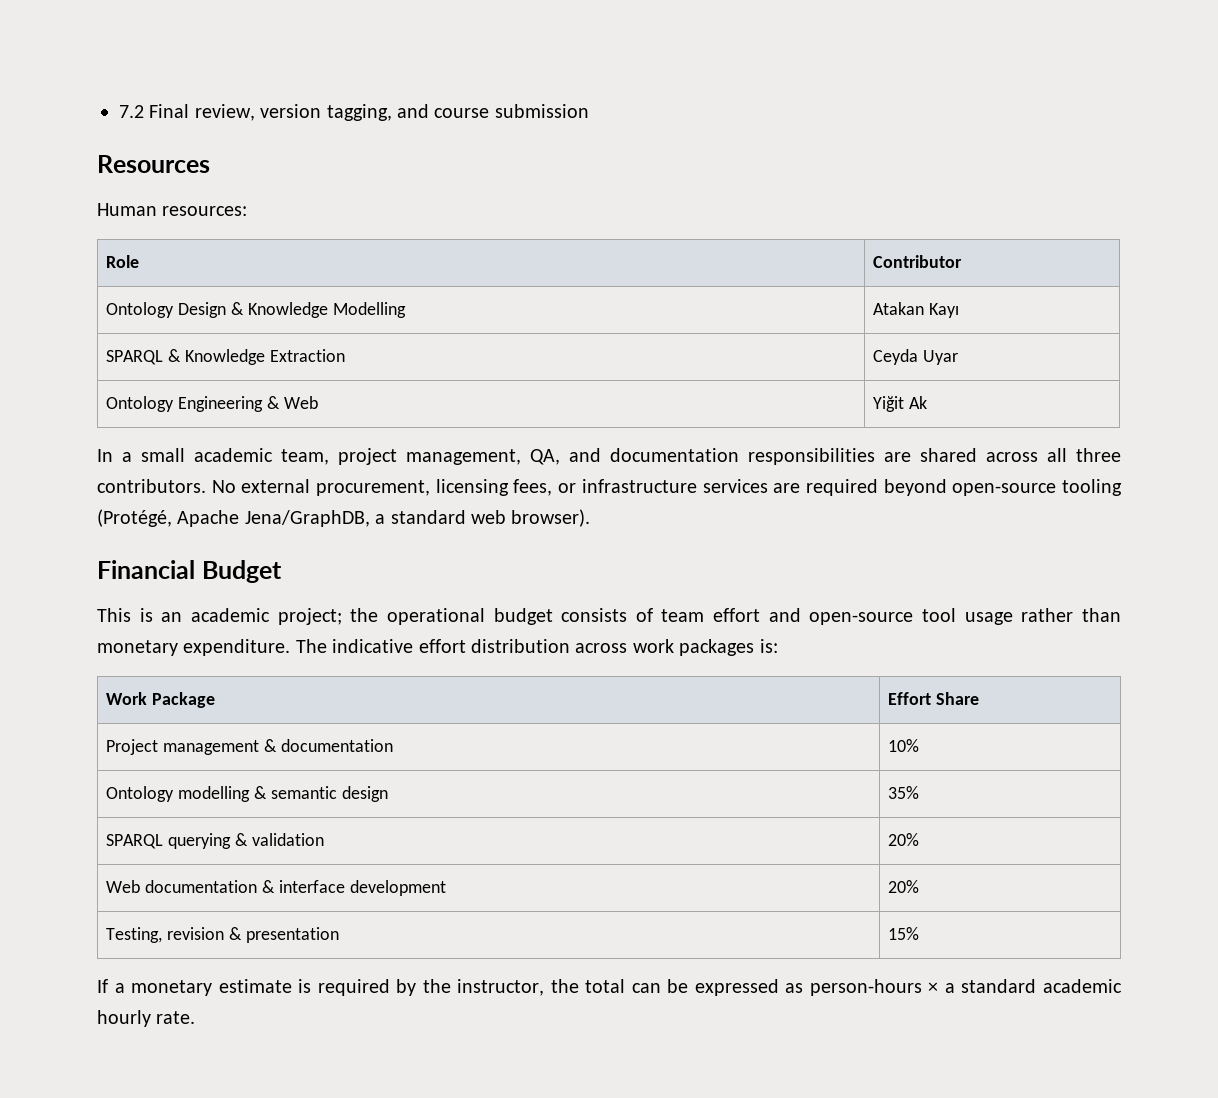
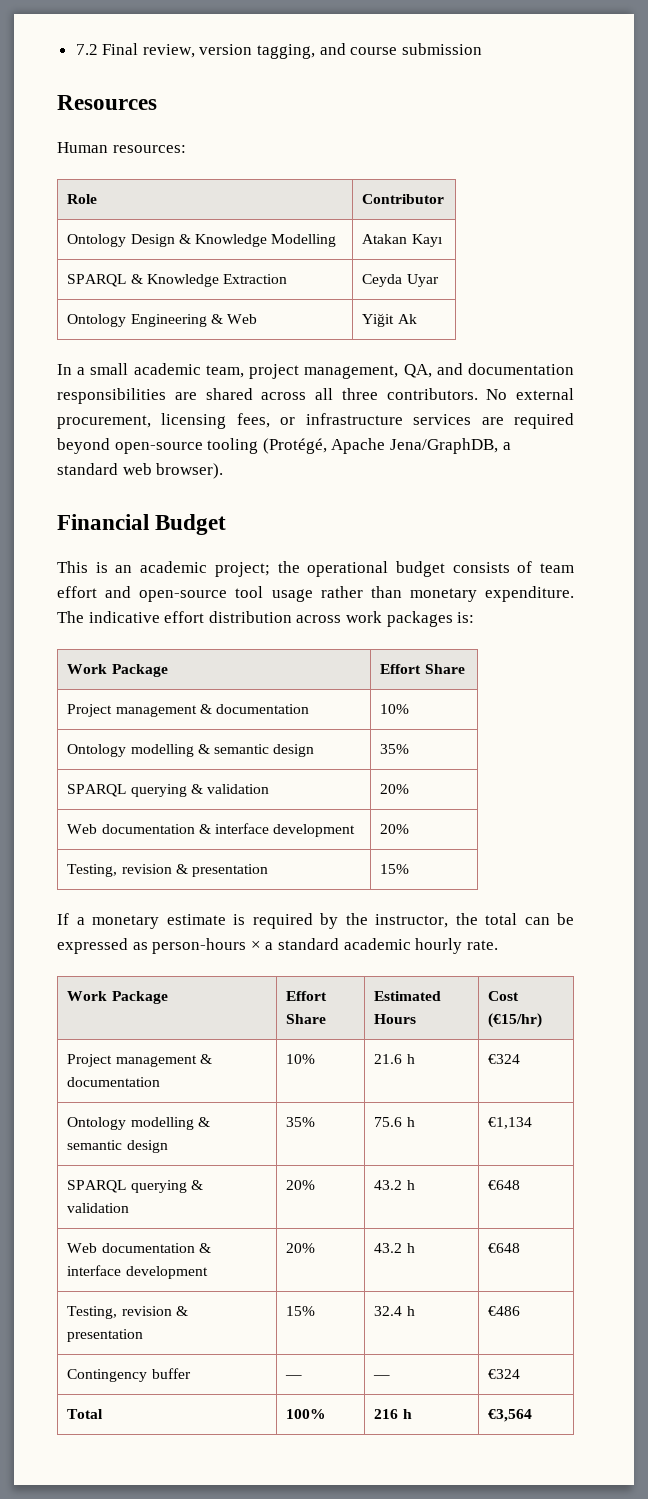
(196, 1017) none -> [67,991,168,1004] [286,991,328,1001] [286,1014,327,1024] [374,991,442,1001] [374,1014,417,1024] [488,991,520,1001] [488,1013,543,1028] [67,1054,212,1067] [67,1077,161,1087] [286,1054,316,1064] [374,1054,415,1064] [488,1054,521,1064] [67,1117,210,1130] [67,1140,168,1153] [286,1117,316,1127] [374,1117,415,1127] [488,1117,533,1129] [67,1180,203,1193] [67,1203,130,1213] [286,1180,316,1190] [374,1180,415,1190] [488,1180,521,1190] [67,1243,211,1253] [67,1265,208,1279] [286,1243,316,1253] [374,1243,415,1253] [488,1243,521,1253] [67,1306,188,1319] [67,1329,144,1342] [286,1306,316,1316] [374,1306,415,1316] [488,1306,521,1316] [67,1368,191,1382] [285,1375,303,1379] [373,1375,391,1379] [488,1369,521,1379] [67,1409,104,1419] [286,1409,327,1419] [374,1409,412,1419] [488,1409,533,1422] // Work Package | Effort Share | Estimated Hours | Cost (€15/hr) // Project management & documentation | 10% | 21.6 h | €324 // Ontology modelling & semantic design | 35% | 75.6 h | €1,134 // SPARQL querying & validation | 20% | 43.2 h | €648 // Web documentation & interface development | 20% | 43.2 h | €648 // Testing, revision & presentation | 15% | 32.4 h | €486 // Contingency buffer | — | — | €324 // Total | 100% | 216 h | €3,564

